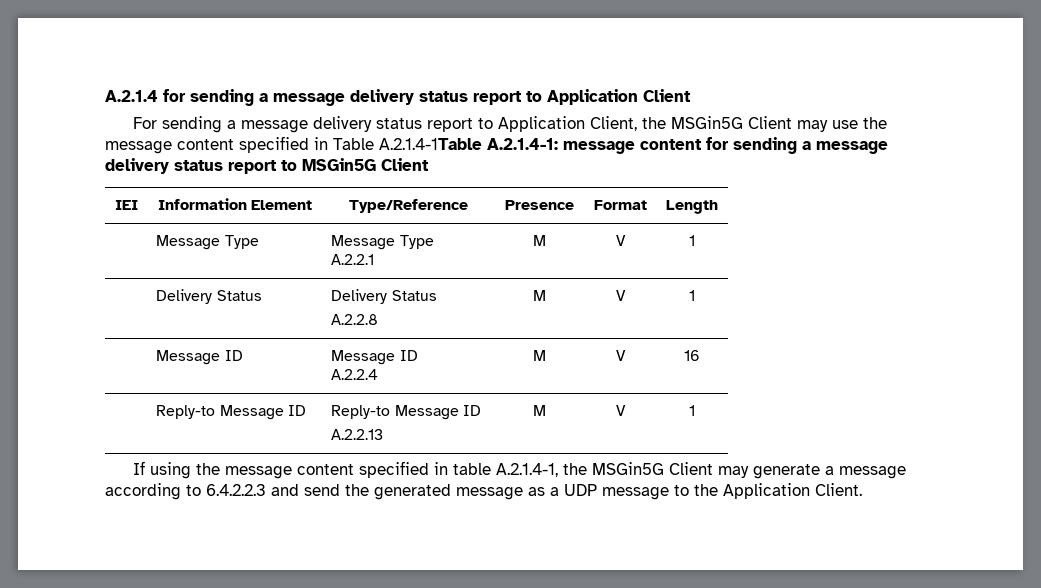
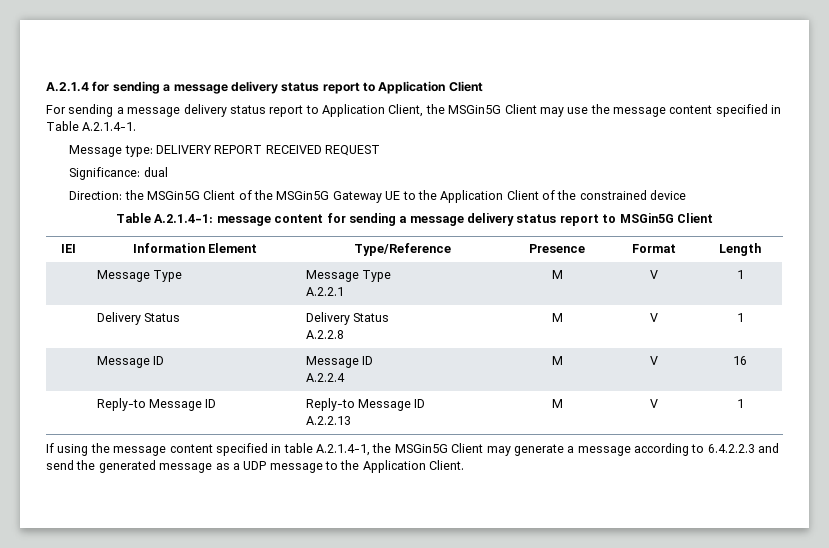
[379,138,482,150] A.2.1.4-1Table -> [82,122,137,131] [69,145,381,157] [69,167,168,180] [69,190,687,203] [116,213,152,223] A.2.1.4-1. // Message type: DELIVERY REPORT RECEIVED REQUEST // Significance: dual // Direction: the MSGin5G Client of the MSGin5G Gateway UE to the Application Client of the constrained device // Table

